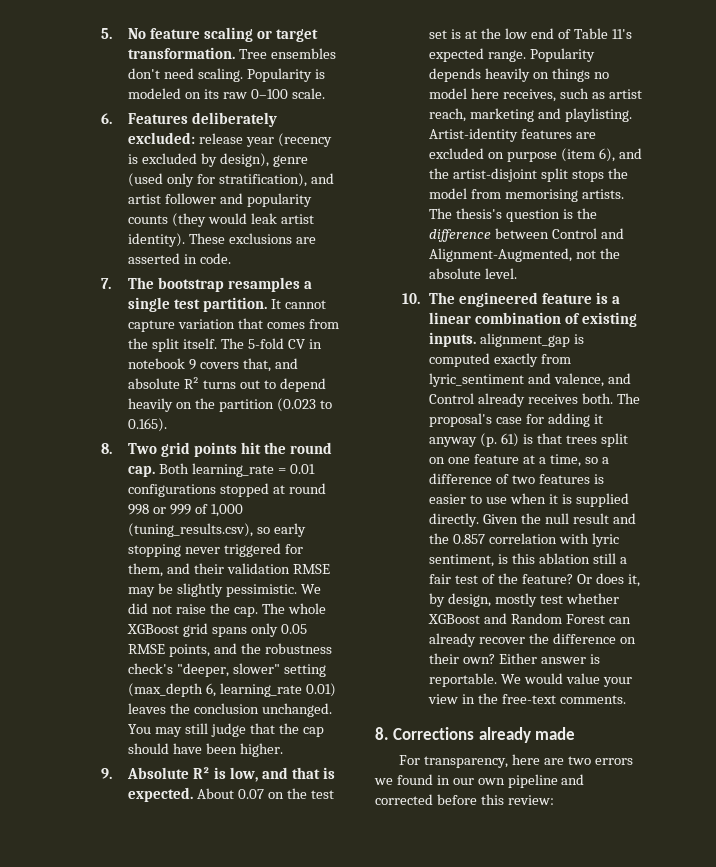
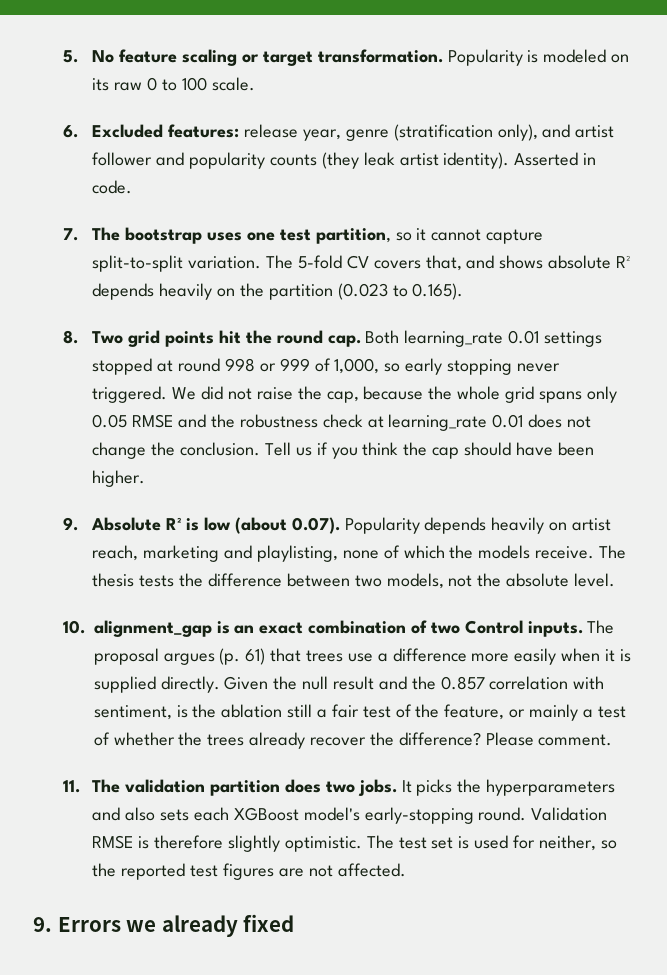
[239,48,337,59] [128,68,244,82] Tree ensembles don't need scaling. -> (443, 56) none
[250,89,288,99] 0–100 -> [147,77,207,91] 0 to 100
[128,112,278,127] [128,132,332,147] [128,153,308,167] [128,173,307,187] Features deliberately excluded: release year (recency is excluded by design), genre (used only for stratification), -> [92,124,538,141] Excluded features: release year, genre (stratification only),
[208,213,248,224] would -> (359, 160) none
[189,233,316,244] [128,253,181,264] These exclusions are asserted -> [514,152,579,166] Asserted
[228,277,312,292] [128,297,326,312] [128,318,339,332] [128,338,322,352] [128,358,197,370] resamples a single test partition. It cannot capture variation that comes from the split itself. The 5-fold CV in notebook 9 -> [207,228,544,244] [92,255,369,272] uses one test partition, so it cannot capture split-to-split variation. The 5-fold CV
(298, 363) none -> [499,255,544,269] shows
[203,378,326,392] turns out to depend -> [92,283,155,300] depends
[277,464,315,474] [128,484,217,497] = 0.01 configurations -> [508,330,603,347] 0.01 settings
[210,504,243,517] [128,523,254,537] 1,000 (tuning_results.csv), -> [334,358,380,374] 1,000,
[224,543,303,557] [128,563,330,577] [128,583,297,597] triggered for them, and their validation RMSE may be slightly pessimistic. -> [92,386,168,403] triggered.
[233,603,326,617] [127,624,180,634] cap. The whole XGBoost -> [326,386,501,403] cap, because the whole
[169,644,211,657] points, -> (174, 421) none
[128,663,326,677] [128,683,336,697] [128,703,332,717] [128,723,275,737] check's "deeper, slower" setting (max_depth 6, learning_rate 0.01) leaves the conclusion unchanged. You may still judge that -> [322,414,592,431] [92,442,399,459] check at learning_rate 0.01 does not change the conclusion. Tell us if you think
[229,767,335,782] [128,787,334,802] [429,28,632,39] [429,48,596,62] [429,68,609,82] [429,88,642,102] [429,108,632,122] [429,128,597,142] [429,148,642,162] [429,168,628,182] [429,188,624,202] [429,208,597,222] [429,228,624,242] [429,248,573,262] low, and that is expected. About 0.07 on the test set is at the low end of Table 11's expected range. Popularity depends heavily on things no model here receives, such as artist reach, marketing and playlisting. Artist-identity features are excluded on purpose (item 6), and the artist-disjoint split stops the model from memorising artists. The thesis's question is the difference between Control and Alignment-Augmented, -> [203,517,612,534] [92,545,627,562] [92,573,444,589] low (about 0.07). Popularity depends heavily on artist reach, marketing and playlisting, none of which the models receive. The thesis tests the difference between two models,
[429,292,620,307] [429,312,637,327] [429,332,585,347] [429,353,572,367] [429,373,631,387] [429,393,640,407] [429,413,603,427] [429,437,478,447] The engineered feature is a linear combination of existing inputs. alignment_gap is computed exactly from lyric_sentiment and valence, and Control already receives both. The proposal's case for adding it anyway -> [93,620,615,637] [93,648,215,665] alignment_gap is an exact combination of two Control inputs. The proposal argues
[522,434,533,444] is -> (266, 656) none
[600,433,628,447] [429,454,609,467] [429,473,604,484] [429,494,508,504] split on one feature at a time, so a difference of two features is easier to use -> [347,648,557,665] use a difference more easily
[591,533,619,547] lyric -> (605, 683) none
[512,553,536,564] this -> [192,704,217,718] the
[521,573,640,587] [429,593,619,607] [428,613,631,624] [429,633,636,647] [429,653,600,664] [429,673,632,687] [428,693,626,704] [375,727,576,743] [399,754,633,768] [374,774,585,788] [375,794,554,805] feature? Or does it, by design, mostly test whether XGBoost and Random Forest can already recover the difference on their own? Either answer is reportable. We would value your view in the free-text comments. // 8. Corrections already made // For transparency, here are two errors we found in our own pipeline and corrected before this review: -> [444,704,626,721] [93,732,613,749] [62,779,616,796] [92,807,608,824] [92,835,617,852] [92,863,406,880] [33,914,295,937] feature, or mainly a test of whether the trees already recover the difference? Please comment. // 11. The validation partition does two jobs. It picks the hyperparameters and also sets each XGBoost model's early-stopping round. Validation RMSE is therefore slightly optimistic. The test set is used for neither, so the reported test figures are not affected. // 9. Errors we already fixed

